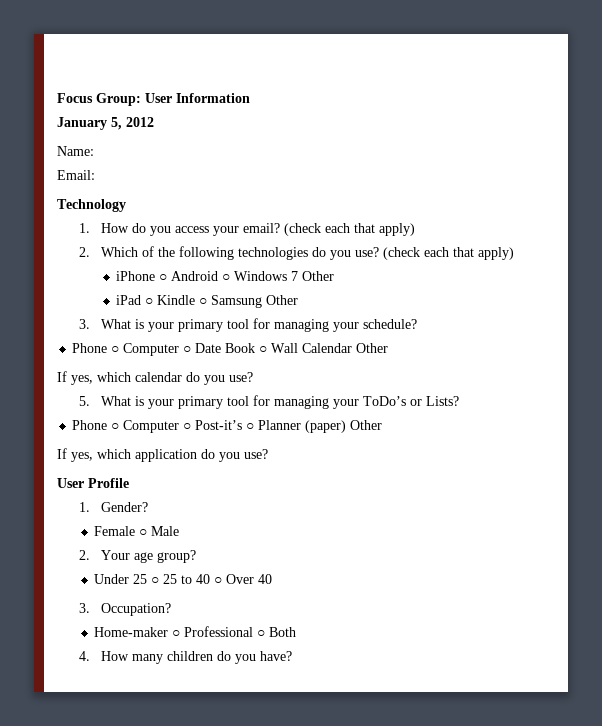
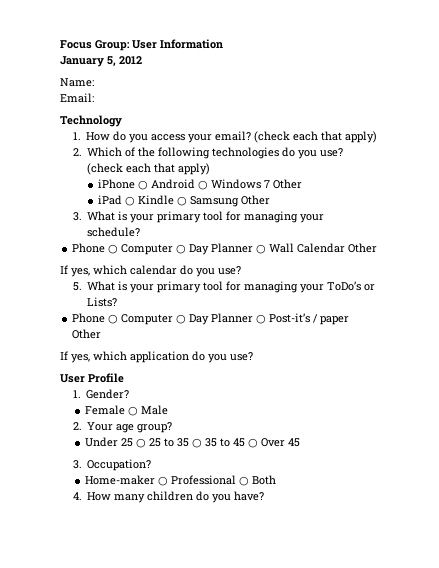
[195,343,256,353] Date Book -> [189,243,254,255] Day Planner
[195,420,347,433] Post-it’s ○ Planner (paper) -> [189,313,350,325] Day Planner ○ Post-it’s / paper
[196,574,211,584] 40 -> [177,438,246,448] 35 ○ 35 to 45
[258,574,273,584] 40 -> [288,438,301,447] 45

